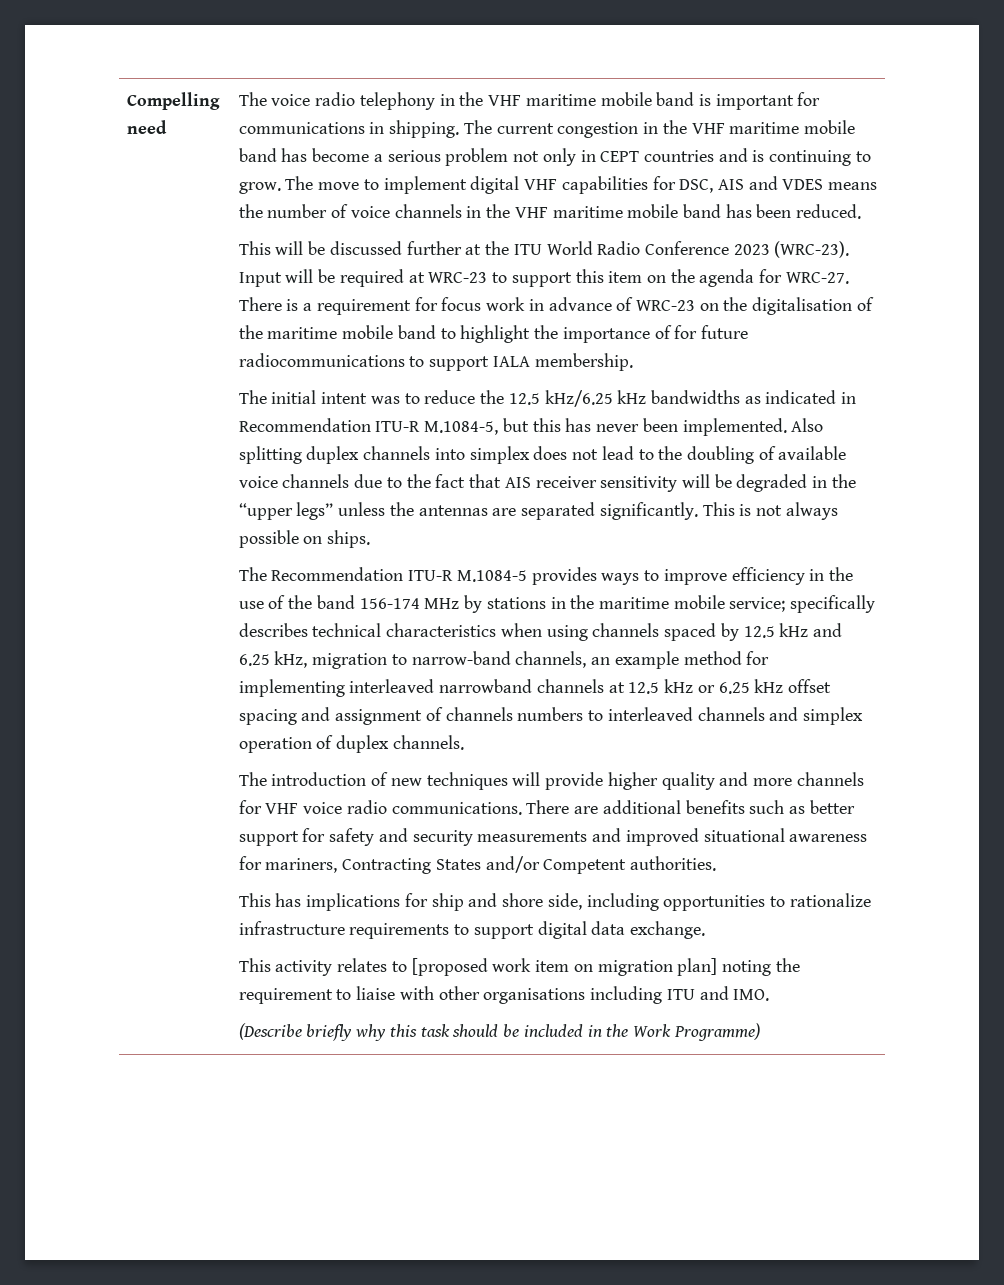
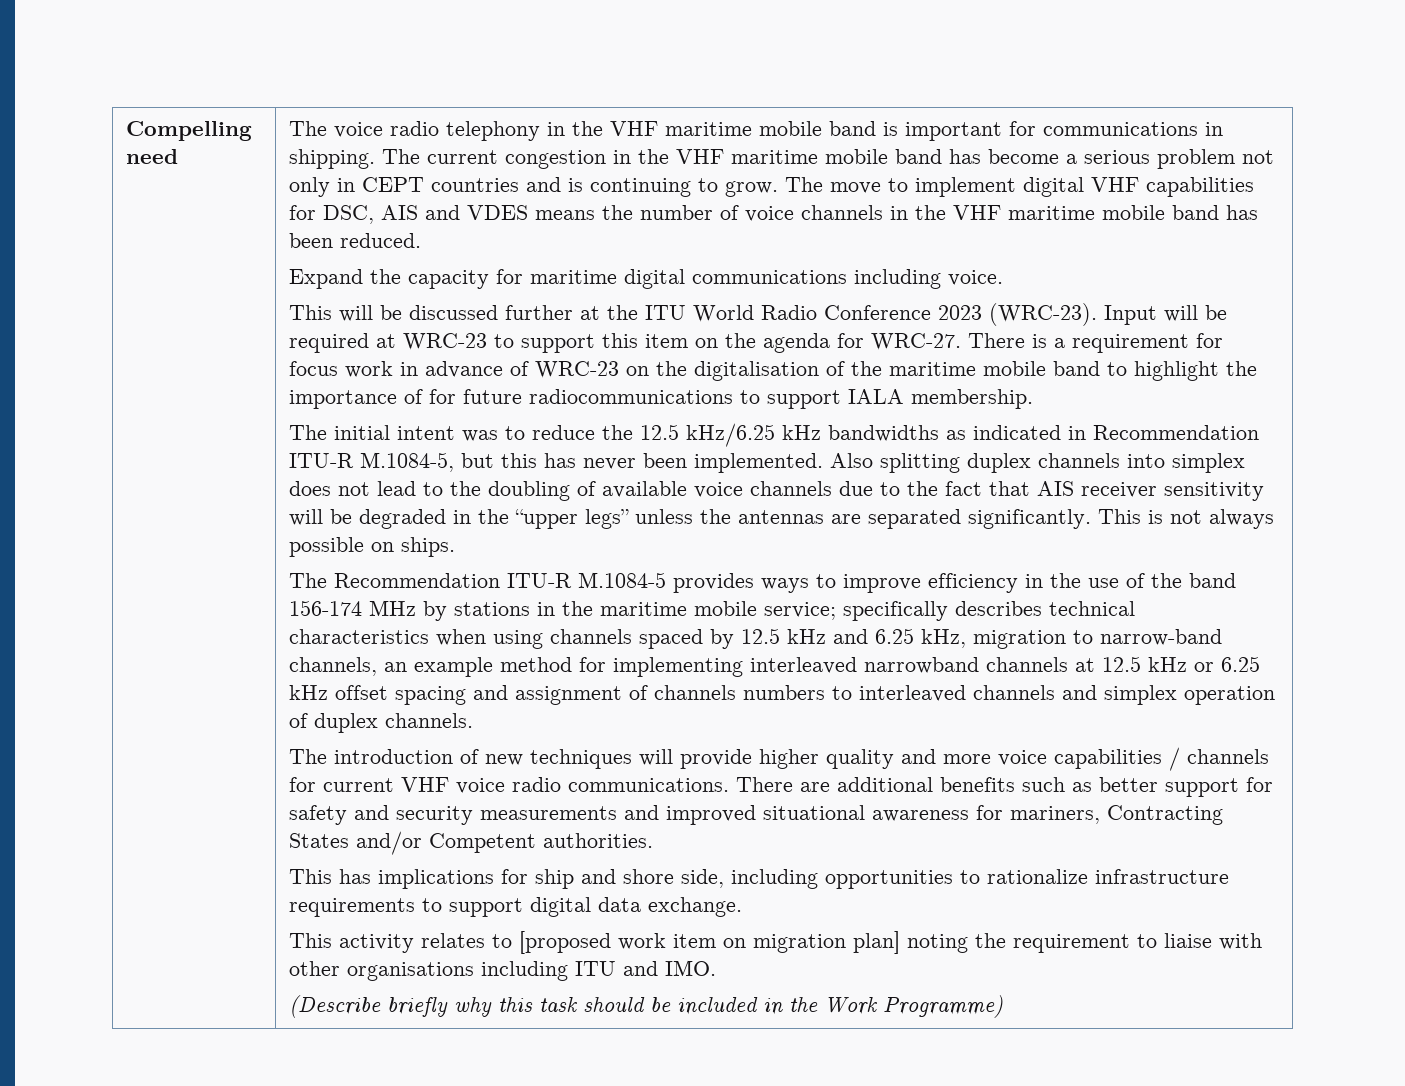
(862, 211) none -> [289,269,1004,289] // Expand the capacity for maritime digital communications including voice.
(792, 782) none -> [998,747,1181,771] voice capabilities /
(262, 807) none -> [323,778,395,792] current

